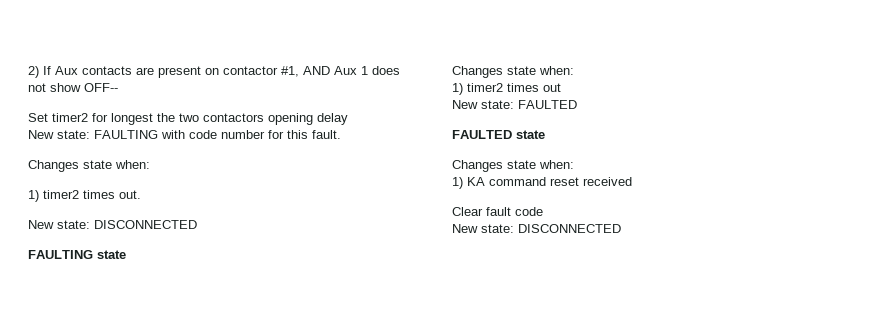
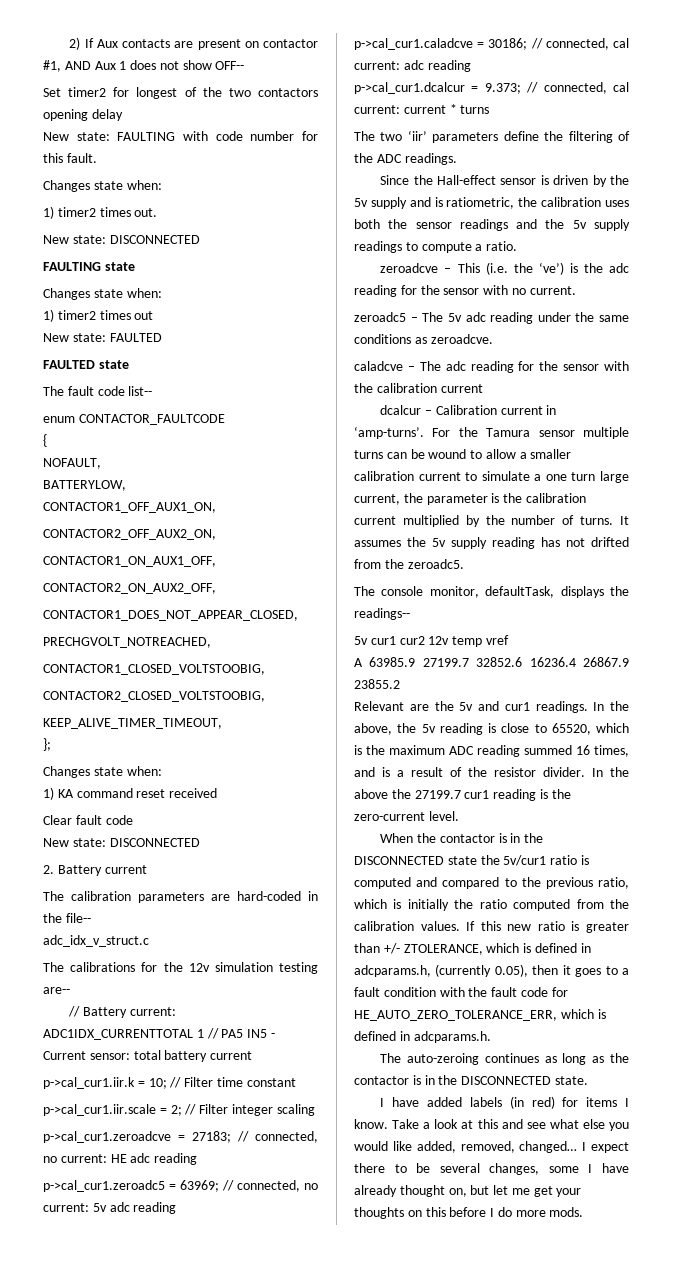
(153, 119) none -> [184,87,197,97] of
(545, 134) none -> [43,386,153,396] [43,414,225,425] [43,434,47,447] [43,458,101,469] [43,480,126,491] [43,502,216,513] [43,529,216,540] [43,556,216,567] [43,583,216,594] [43,610,298,621] [43,637,211,648] [43,664,265,675] [43,691,265,702] [43,718,222,729] [43,738,51,751] // The fault code list-- // enum CONTACTOR_FAULTCODE // { // NOFAULT, // BATTERYLOW, // CONTACTOR1_OFF_AUX1_ON, // CONTACTOR2_OFF_AUX2_ON, // CONTACTOR1_ON_AUX1_OFF, // CONTACTOR2_ON_AUX2_OFF, // CONTACTOR1_DOES_NOT_APPEAR_CLOSED, // PRECHGVOLT_NOTREACHED, // CONTACTOR1_CLOSED_VOLTSTOOBIG, // CONTACTOR2_CLOSED_VOLTSTOOBIG, // KEEP_ALIVE_TIMER_TIMEOUT, // };
(621, 228) none -> [43,865,147,876] [43,891,318,903] [43,913,91,923] [43,935,149,947] [43,962,318,974] [43,987,70,994] [68,1006,176,1018] [43,1028,275,1040] [43,1050,253,1062] [43,1077,296,1089] [43,1104,315,1116] [43,1131,318,1143] [43,1153,198,1165] [43,1180,318,1192] [43,1202,177,1214] [354,38,629,50] [354,60,471,72] [354,82,629,94] [354,104,490,114] [354,130,630,143] [354,153,457,165] [380,175,629,187] [354,197,629,209] [354,219,630,231] [354,241,518,253] [380,262,629,275] [354,285,576,297] [354,312,629,324] [354,334,493,344] [354,361,629,373] [354,383,483,393] [380,405,557,415] [354,426,629,439] [354,449,572,459] [354,471,629,483] [354,493,586,505] [354,515,629,527] [354,537,629,549] [354,559,464,569] [354,586,629,598] [354,608,410,620] [354,635,509,647] [354,657,629,667] [354,679,400,689] [354,701,629,713] [354,723,629,735] [354,745,629,757] [354,767,629,777] [354,789,571,801] [354,811,459,821] [380,833,544,843] [354,855,589,866] [354,877,629,889] [354,899,629,911] [354,921,629,933] [354,943,591,955] [354,964,629,977] [354,987,568,997] [354,1009,606,1021] [354,1031,491,1043] [380,1053,629,1065] [354,1075,588,1085] [380,1096,629,1109] [354,1119,629,1131] [354,1141,629,1153] [354,1163,629,1175] [354,1185,582,1197] [354,1207,584,1219] // 2. Battery current // The calibration parameters are hard-coded in the file-- // adc_idx_v_struct.c // The calibrations for the 12v simulation testing are-- // // Battery current: ADC1IDX_CURRENTTOTAL 1 // PA5 IN5 - Current sensor: total battery current // p->cal_cur1.iir.k = 10; // Filter time constant // p->cal_cur1.iir.scale = 2; // Filter integer scaling // p->cal_cur1.zeroadcve = 27183; // connected, no current: HE adc reading // p->cal_cur1.zeroadc5 = 63969; // connected, no current: 5v adc reading // p->cal_cur1.caladcve = 30186; // connected, cal current: adc reading // p->cal_cur1.dcalcur = 9.373; // connected, cal current: current * turns // The two ‘iir’ parameters define the filtering of the ADC readings. // Since the Hall-effect sensor is driven by the 5v supply and is ratiometric, the calibration uses both the sensor readings and the 5v supply readings to compute a ratio. // zeroadcve – This (i.e. the ‘ve’) is the adc reading for the sensor with no current. // zeroadc5 – The 5v adc reading under the same conditions as zeroadcve. // caladcve – The adc reading for the sensor with the calibration current // dcalcur – Calibration current in ‘amp-turns’. For the Tamura sensor multiple turns can be wound to allow a smaller calibration current to simulate a one turn large current, the parameter is the calibration current multiplied by the number of turns. It assumes the 5v supply reading has not drifted from the zeroadc5. // The console monitor, defaultTask, displays the readings-- // 5v cur1 cur2 12v temp vref // A 63985.9 27199.7 32852.6 16236.4 26867.9 23855.2 // Relevant are the 5v and cur1 readings. In the above, the 5v reading is close to 65520, which is the maximum ADC reading summed 16 times, and is a result of the resistor divider. In the above the 27199.7 cur1 reading is the zero-current level. // When the contactor is in the DISCONNECTED state the 5v/cur1 ratio is computed and compared to the previous ratio, which is initially the ratio computed from the calibration values. If this new ratio is greater than +/- ZTOLERANCE, which is defined in adcparams.h, (currently 0.05), then it goes to a fault condition with the fault code for HE_AUTO_ZERO_TOLERANCE_ERR, which is defined in adcparams.h. // The auto-zeroing continues as long as the contactor is in the DISCONNECTED state. // I have added labels (in red) for items I know. Take a look at this and see what else you would like added, removed, changed… I expect there to be several changes, some I have already thought on, but let me get your thoughts on this before I do more mods.

